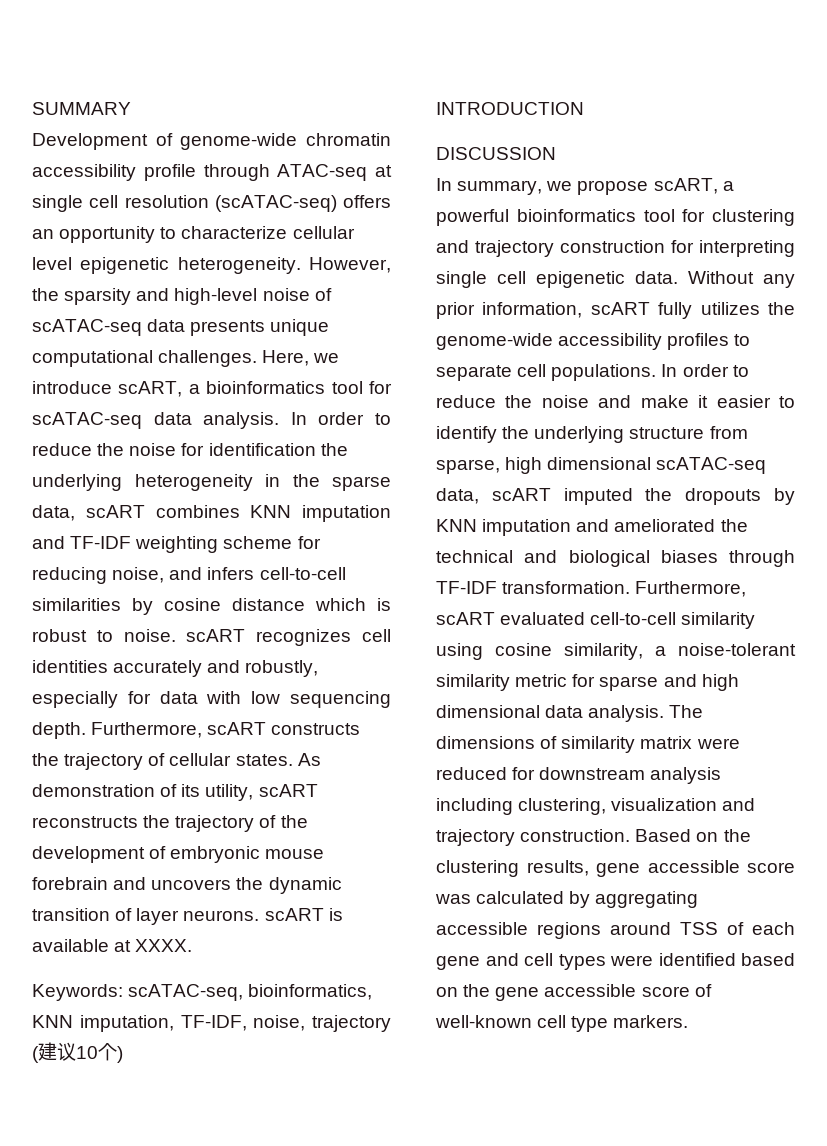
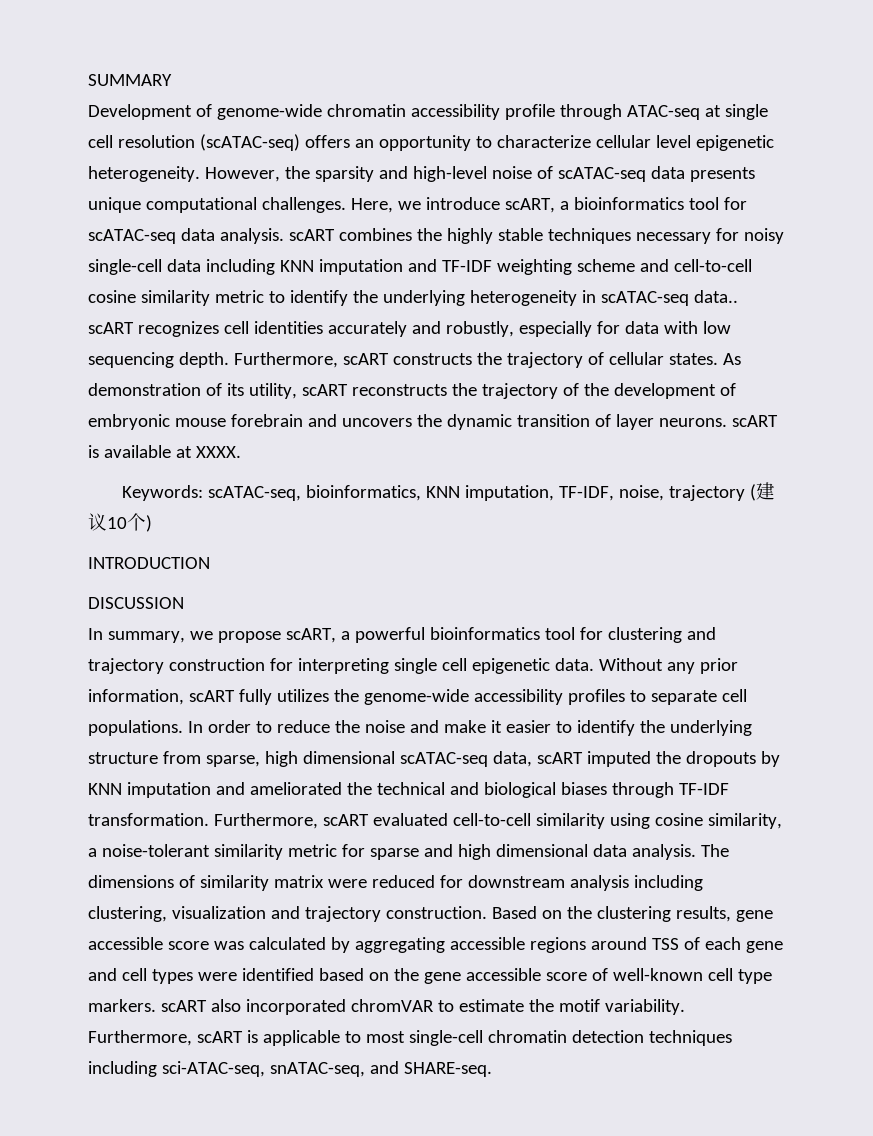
[290,412,392,425] [32,443,348,456] [32,474,391,491] [32,505,240,521] In order to reduce the noise for identification the underlying heterogeneity in the sparse data, scART combines -> [288,228,784,244] [88,259,275,275] scART combines the highly stable techniques necessary for noisy single-cell data including
[297,536,321,549] [32,567,346,584] [32,598,391,615] [32,629,176,642] for reducing noise, and infers cell-to-cell similarities by cosine distance which is robust to noise. -> [639,259,752,272] [88,290,738,306] and cell-to-cell cosine similarity metric to identify the underlying heterogeneity in scATAC-seq data..
(689, 1021) none -> [160,999,685,1015] [88,1030,732,1046] [88,1061,492,1077] scART also incorporated chromVAR to estimate the motif variability. Furthermore, scART is applicable to most single-cell chromatin detection techniques including sci-ATAC-seq, snATAC-seq, and SHARE-seq.

